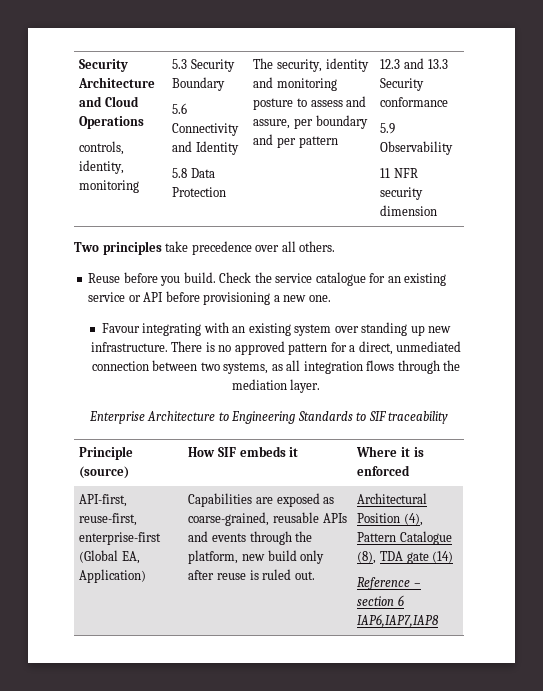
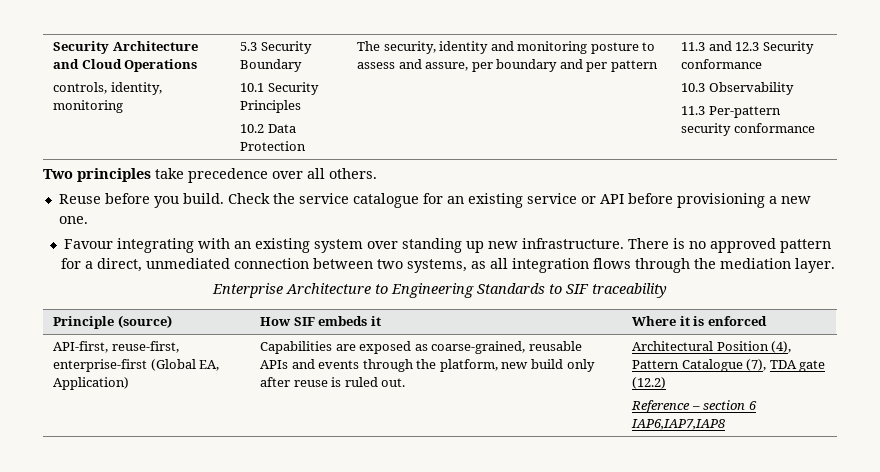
[172,103,188,114] [172,123,240,136] [172,141,239,155] [172,168,188,178] 5.6 Connectivity and Identity // 5.8 -> [240,82,319,95] [240,100,302,113] [240,124,265,133] 10.1 Security Principles // 10.2
[380,58,448,69] 12.3 and 13.3 -> [681,41,760,51] 11.3 and 12.3
[380,123,396,134] 5.9 -> [681,83,706,92] 10.3
[380,168,418,178] [380,187,424,200] [380,205,438,216] 11 NFR security dimension -> [681,106,781,118] [681,123,815,136] 11.3 Per-pattern security conformance
[357,551,377,564] (8), -> [746,359,767,371] (7),
[432,551,454,563] (14) -> [632,377,667,389] (12.2)

